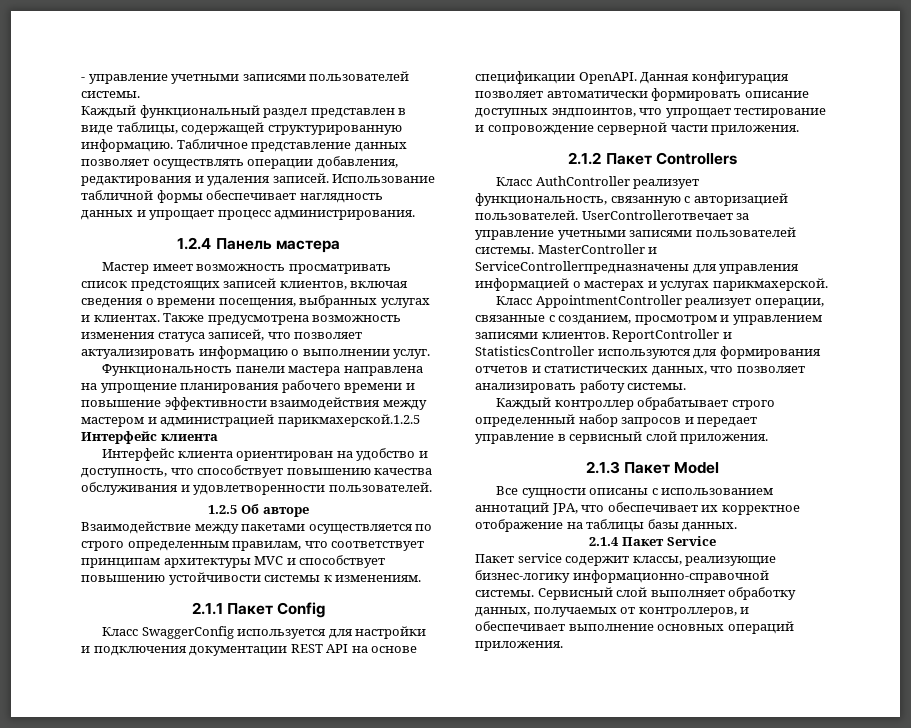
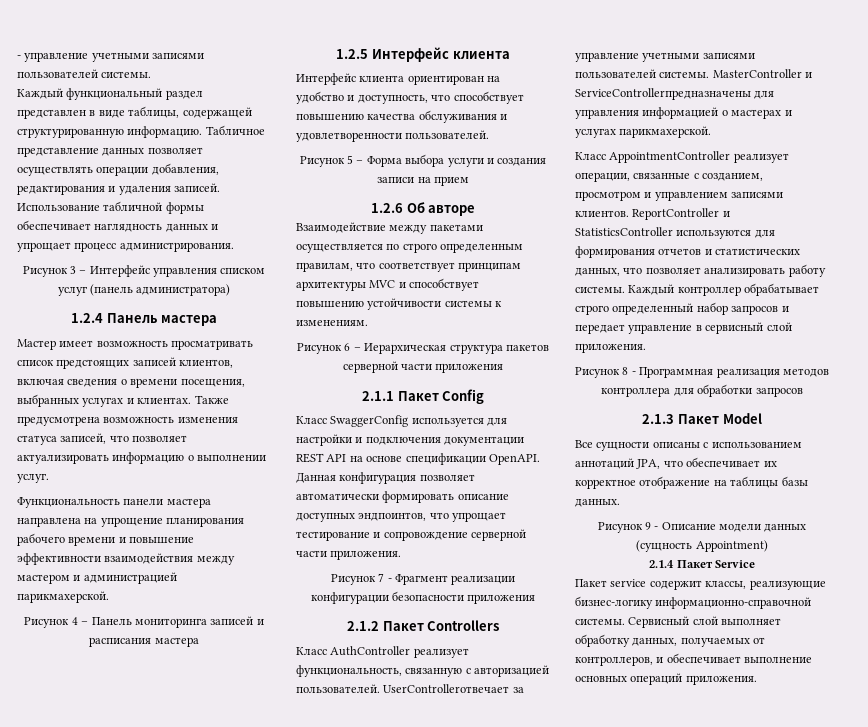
(416, 215) none -> [22,265,266,277] [57,284,231,296] // Рисунок 3 – Интерфейс управления списком услуг (панель администратора)
[277,414,420,427] парикмахерской.1.2.5 -> [17,591,109,603] [24,616,264,628] [89,637,199,647] [336,49,369,59] парикмахерской. // Рисунок 4 – Панель мониторинга записей и расписания мастера // 1.2.5
[208,505,238,514] 1.2.5 -> [299,154,547,167] [377,176,469,186] [370,203,403,213] Рисунок 5 – Форма выбора услуги и создания записи на прием // 1.2.6
(422, 578) none -> [297,343,549,354] [342,361,504,373] // Рисунок 6 – Иерархическая структура пакетов серверной части приложения
(800, 130) none -> [330,573,516,585] [310,591,536,604] // Рисунок 7 - Фрагмент реализации конфигурации безопасности приложения
(687, 386) // -> (625, 289) none
(769, 439) none -> [575,367,829,378] [601,384,803,397] // Рисунок 8 - Программная реализация методов контроллера для обработки запросов
(738, 527) none -> [597,522,807,533] [636,540,768,552] // Рисунок 9 - Описание модели данных (сущность Appointment)

